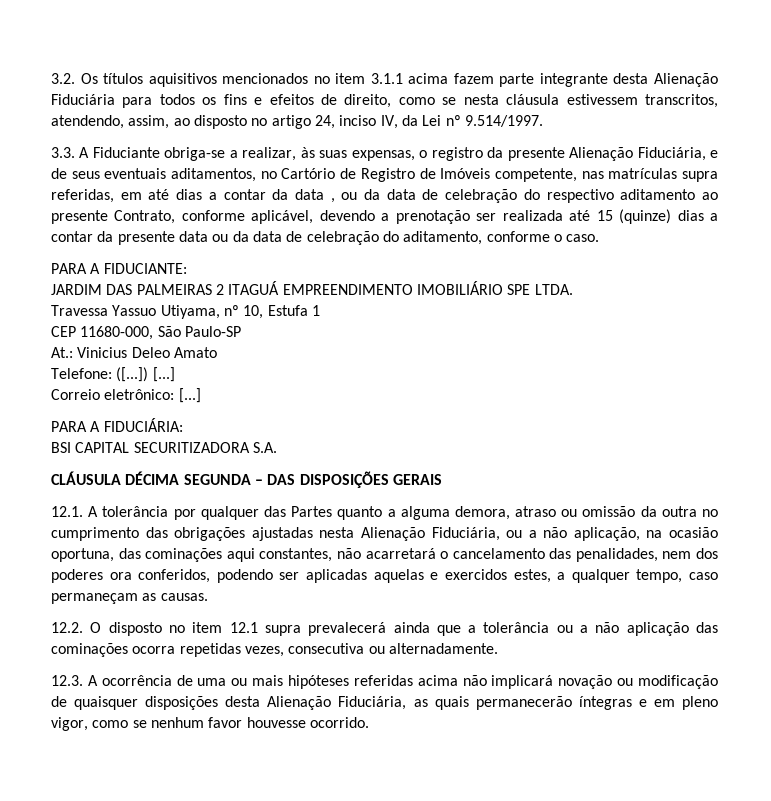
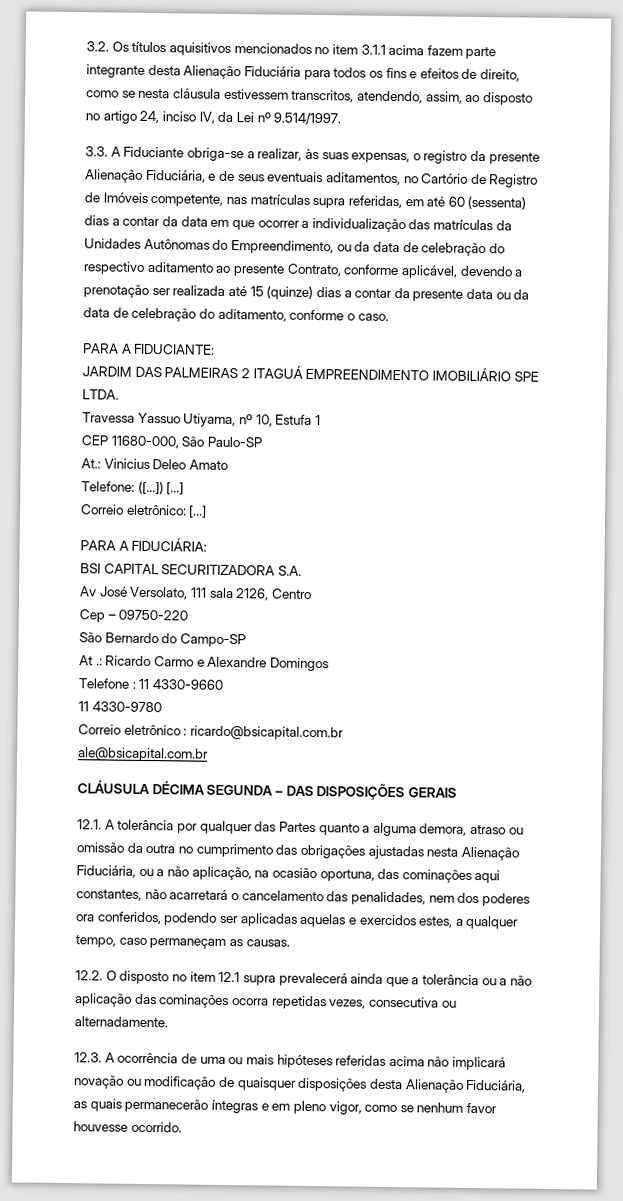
(170, 194) none -> [447,195,527,210] 60 (sessenta)
[330,198,335,203] , -> [210,217,512,233] [84,238,334,255] em que ocorrer a individualização das matrículas da Unidades Autônomas do Empreendimento,
(277, 447) none -> [80,586,312,601] [79,609,189,623] [79,632,246,648] [79,655,329,672] [78,678,224,690] [78,701,162,713] [78,724,344,741] [78,747,209,762] // Av José Versolato, 111 sala 2126, Centro // Cep – 09750-220 // São Bernardo do Campo-SP // At .: Ricardo Carmo e Alexandre Domingos // Telefone : 11 4330-9660 // 11 4330-9780 // Correio eletrônico : ricardo@bsicapital.com.br // ale@bsicapital.com.br

